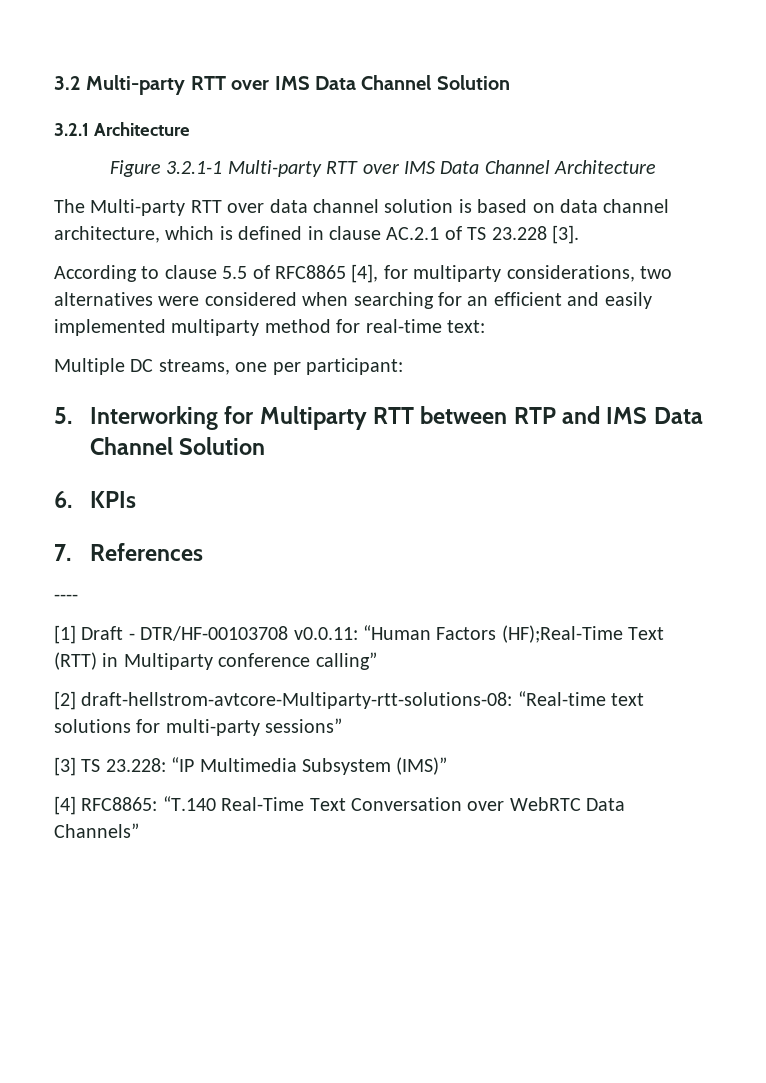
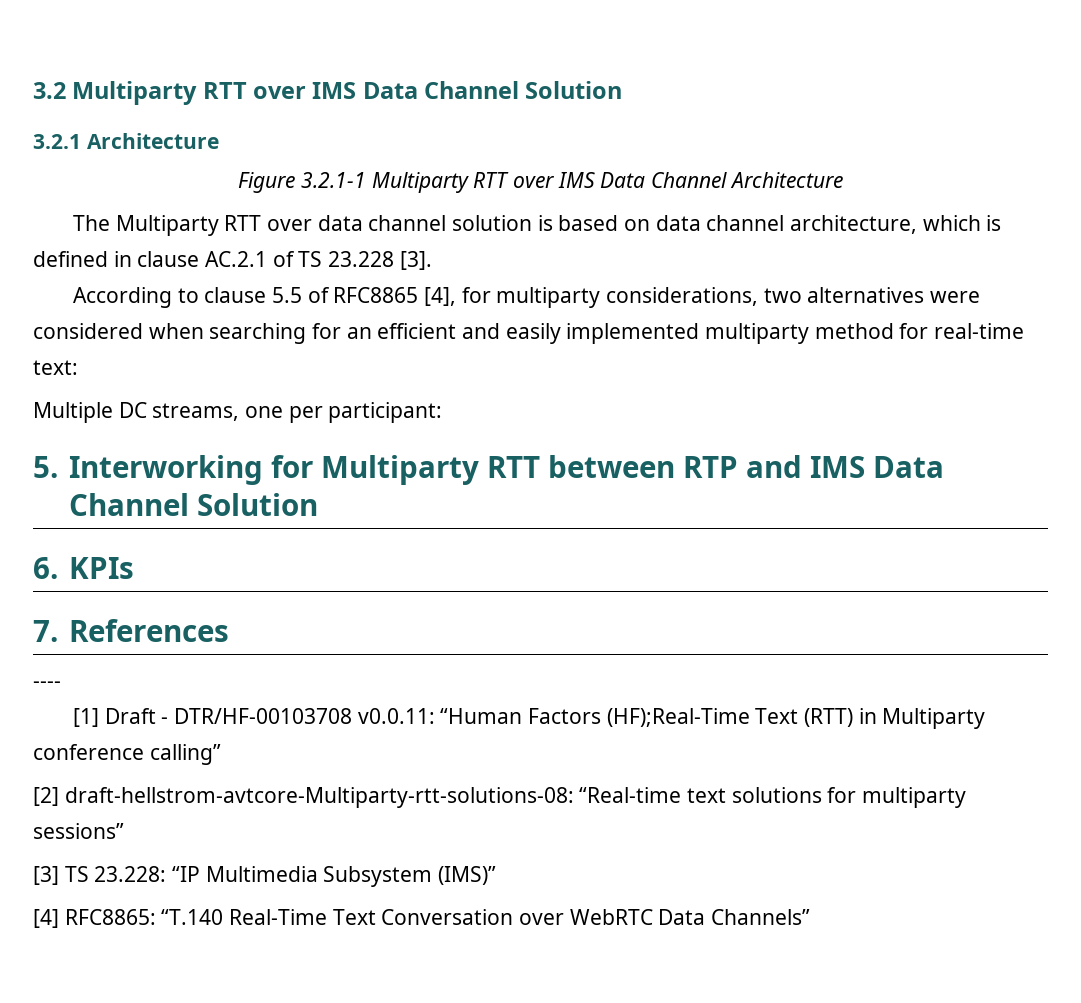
[86,75,186,95] Multi-party -> [72,81,198,105] Multiparty
[227,160,322,177] Multi-party -> [371,172,469,193] Multiparty
[90,199,186,216] Multi-party -> [115,215,219,236] Multiparty
[165,719,260,736] multi-party -> [862,787,967,808] multiparty

